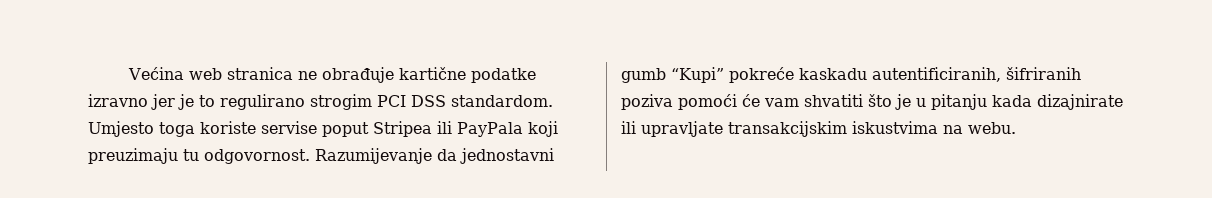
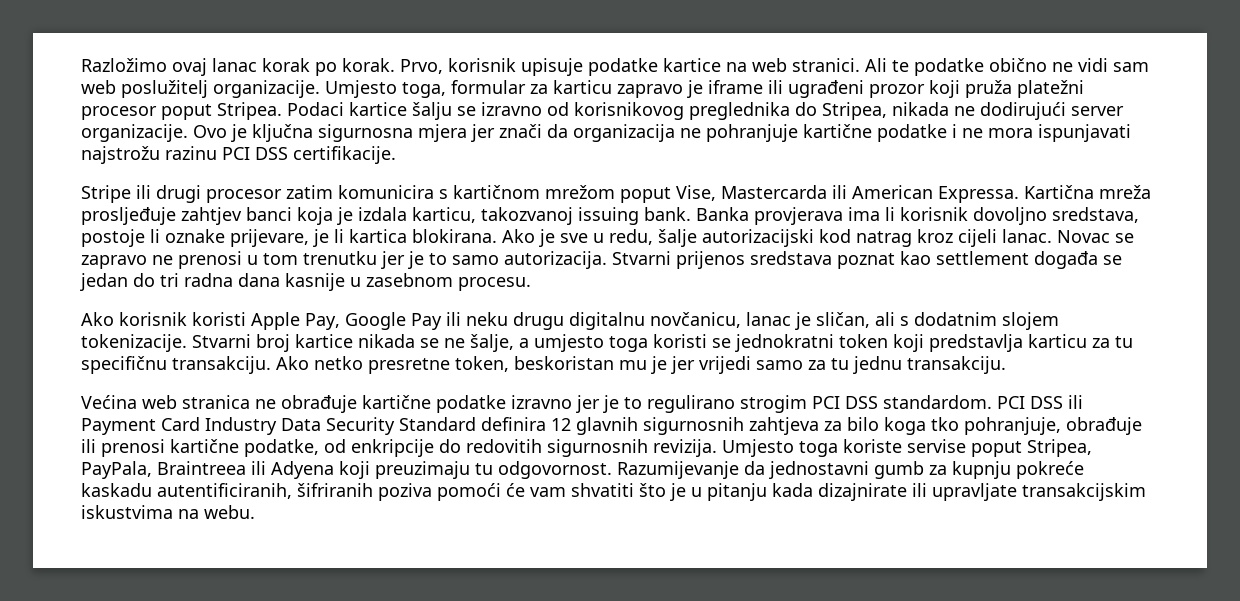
(128, 73) none -> [81,58,1149,76] [81,80,1084,98] [81,102,1124,120] [81,124,1131,142] [81,146,396,164] [81,185,1151,203] [81,207,1139,225] [81,229,1134,247] [81,251,1122,269] [80,273,531,291] [81,312,1059,330] [81,334,1133,352] [81,356,1006,374] Razložimo ovaj lanac korak po korak. Prvo, korisnik upisuje podatke kartice na web stranici. Ali te podatke obično ne vidi sam web poslužitelj organizacije. Umjesto toga, formular za karticu zapravo je iframe ili ugrađeni prozor koji pruža platežni procesor poput Stripea. Podaci kartice šalju se izravno od korisnikovog preglednika do Stripea, nikada ne dodirujući server organizacije. Ovo je ključna sigurnosna mjera jer znači da organizacija ne pohranjuje kartične podatke i ne mora ispunjavati najstrožu razinu PCI DSS certifikacije. // Stripe ili drugi procesor zatim komunicira s kartičnom mrežom poput Vise, Mastercarda ili American Expressa. Kartična mreža prosljeđuje zahtjev banci koja je izdala karticu, takozvanoj issuing bank. Banka provjerava ima li korisnik dovoljno sredstava, postoje li oznake prijevare, je li kartica blokirana. Ako je sve u redu, šalje autorizacijski kod natrag kroz cijeli lanac. Novac se zapravo ne prenosi u tom trenutku jer je to samo autorizacija. Stvarni prijenos sredstava poznat kao settlement događa se jedan do tri radna dana kasnije u zasebnom procesu. // Ako korisnik koristi Apple Pay, Google Pay ili neku drugu digitalnu novčanicu, lanac je sličan, ali s dodatnim slojem tokenizacije. Stvarni broj kartice nikada se ne šalje, a umjesto toga koristi se jednokratni token koji predstavlja karticu za tu specifičnu transakciju. Ako netko presretne token, beskoristan mu je jer vrijedi samo za tu jednu transakciju. //
(553, 101) none -> [997,395,1083,409] [81,417,1142,435] [81,439,717,457] PCI DSS ili Payment Card Industry Data Security Standard definira 12 glavnih sigurnosnih zahtjeva za bilo koga tko pohranjuje, obrađuje ili prenosi kartične podatke, od enkripcije do redovitih sigurnosnih revizija.
[373,121,523,137] Stripea ili PayPala -> [1027,439,1092,457] [81,461,334,479] Stripea, PayPala, Braintreea ili Adyena
[671,67,724,83] “Kupi” -> [929,461,1011,479] za kupnju

